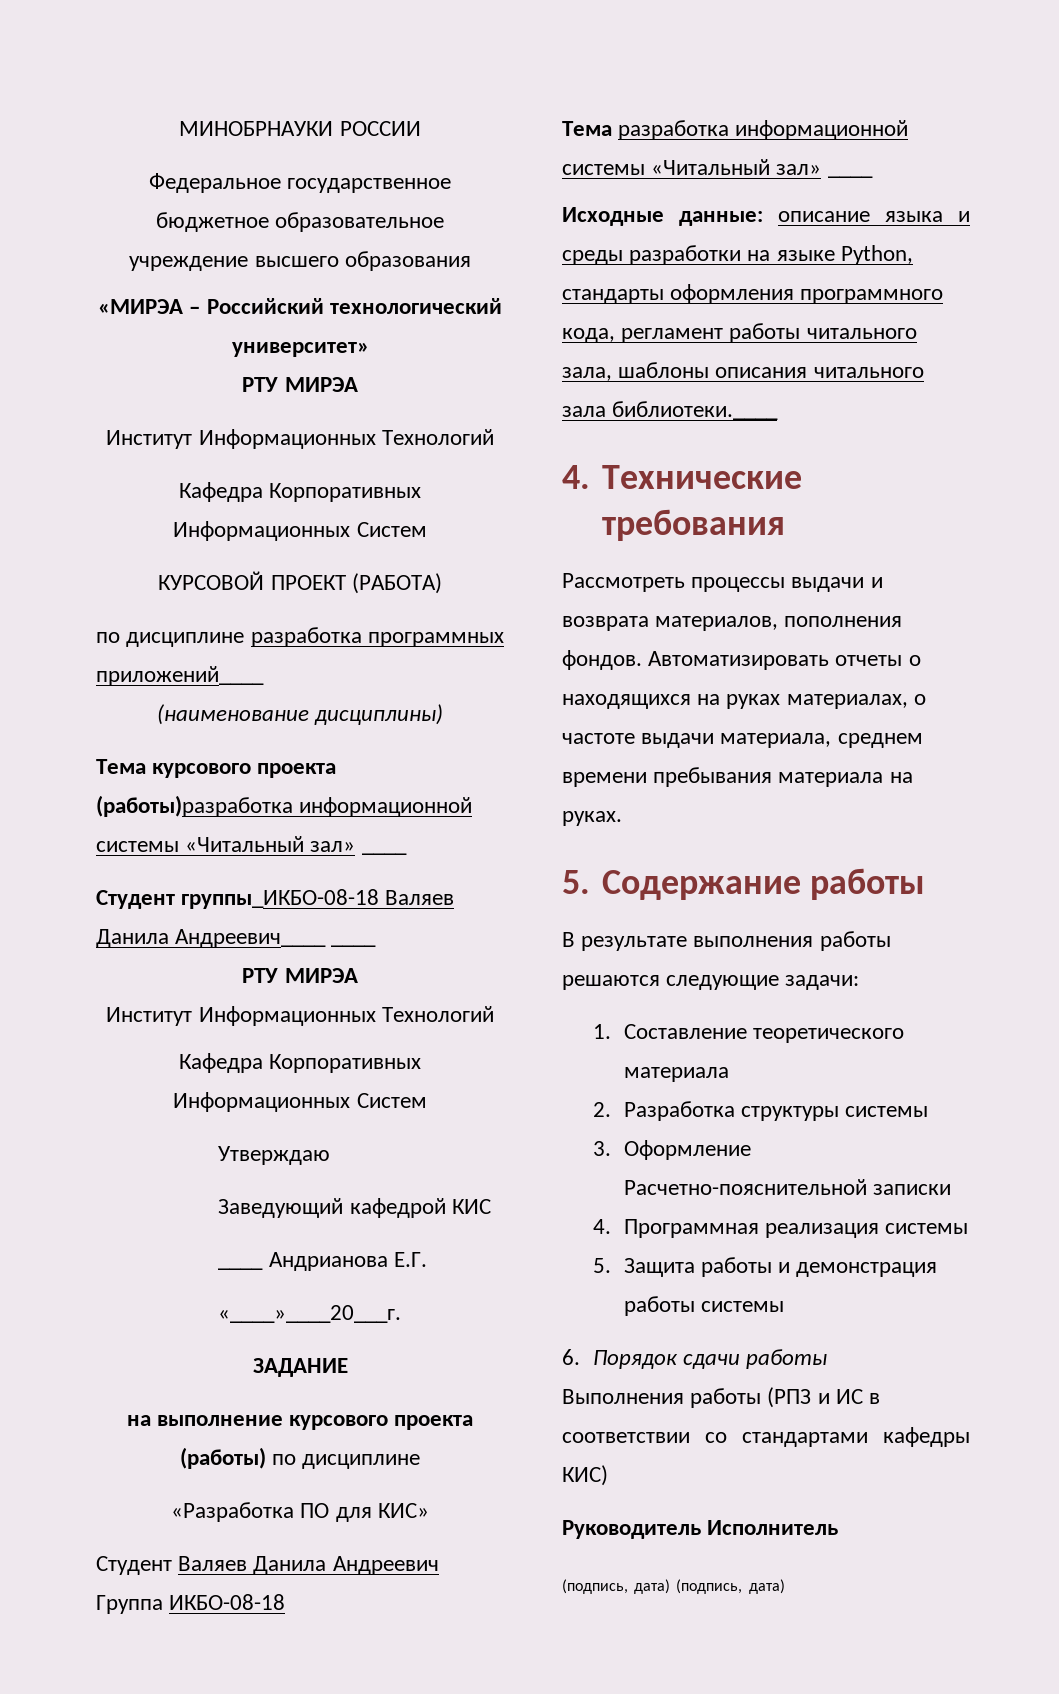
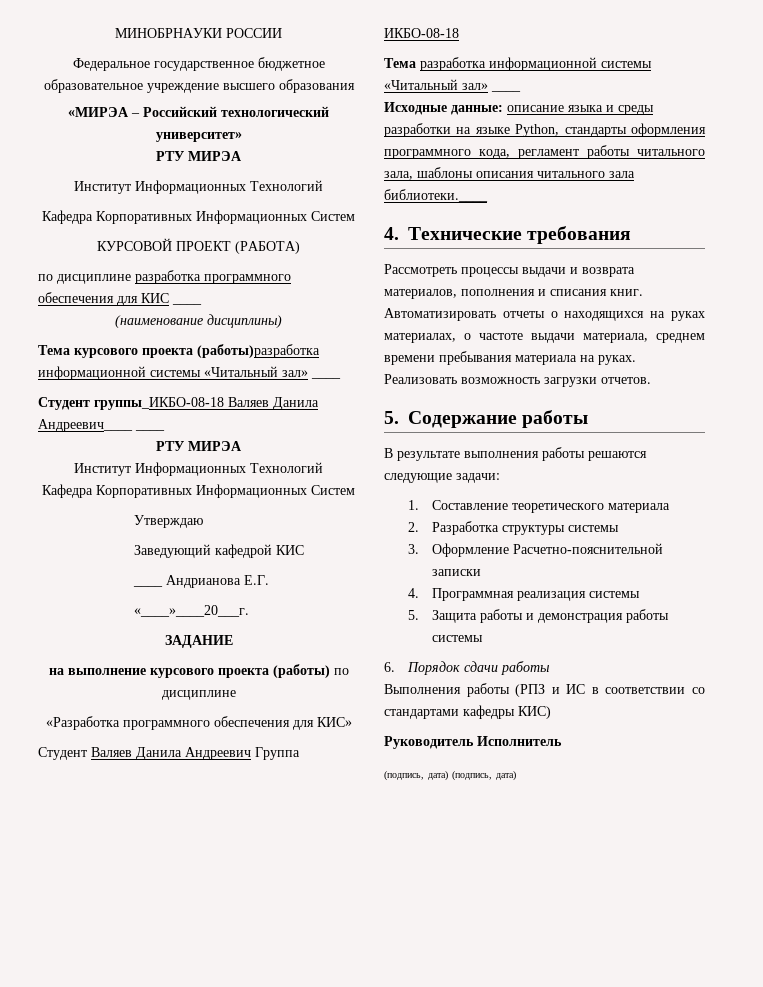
[368,632,504,647] [96,666,264,686] программных приложений____ -> [204,274,291,284] [38,292,169,306] [172,303,202,305] программного обеспечения для КИС ____
[300,1503,330,1518] ПО -> [122,716,290,730] программного обеспечения
[562,650,642,670] фондов. -> [538,289,643,296] и списания книг.
(622, 818) none -> [384,374,651,387] Реализовать возможность загрузки отчетов.

